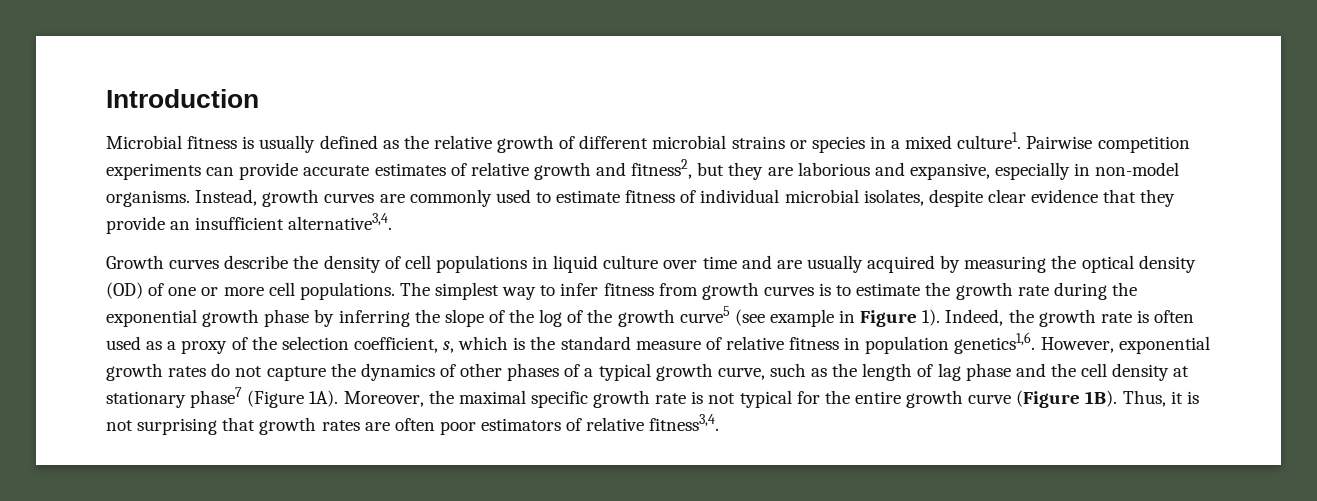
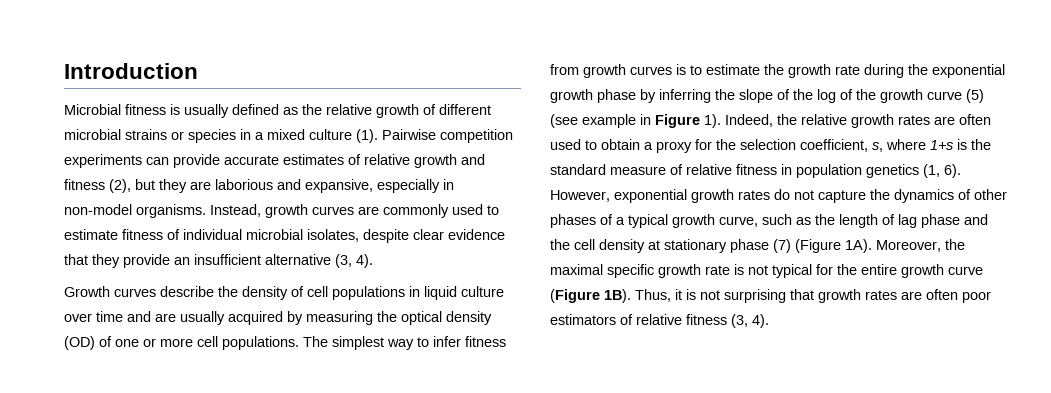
[957,132,1022,149] culture1. -> [309,129,378,143] culture (1).
[631,159,693,179] fitness2, -> [64,179,131,193] fitness (2),
[288,213,393,230] alternative3,4. -> [265,254,373,268] alternative (3, 4).
[679,306,730,323] curve5 -> [927,89,984,103] curve (5)
[1038,309,1195,327] [106,336,163,350] growth rate is often used as -> [801,114,991,128] [550,139,640,150] relative growth rates are often used to obtain
[231,337,248,350] of -> [695,139,712,150] for
[458,336,509,350] which -> [886,139,953,150] where 1+s
[954,332,1036,354] genetics1,6. -> [866,164,961,178] genetics (1, 6).
[190,387,243,408] phase7 -> [730,239,791,253] phase (7)
[649,414,720,431] fitness3,4. -> [686,314,769,328] fitness (3, 4).

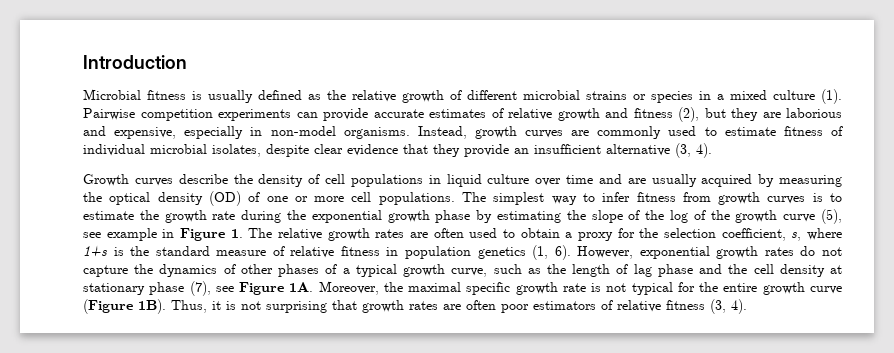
[305,179,373,193] expansive, -> [114,127,177,139] expensive,
[659,89,711,103] inferring -> [497,211,562,223] estimating
[966,89,984,103] [550,114,578,128] (5) (see -> [820,209,842,224] [83,232,101,238] (5), see
[704,114,797,128] 1). Indeed, the -> [230,228,273,238] 1. The
[773,239,872,253] (7) (Figure 1A). -> [189,281,314,296] (7), see Figure 1A.

